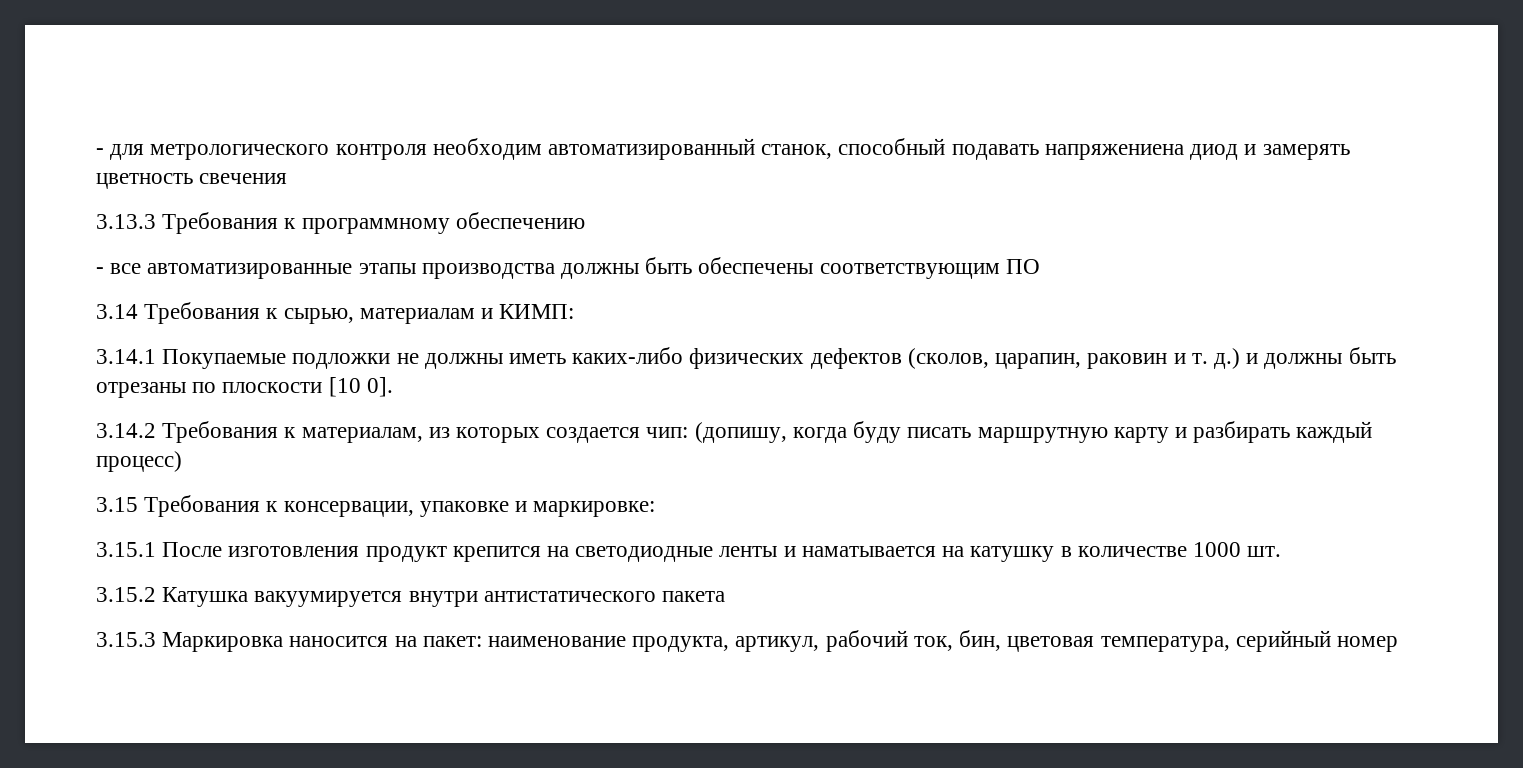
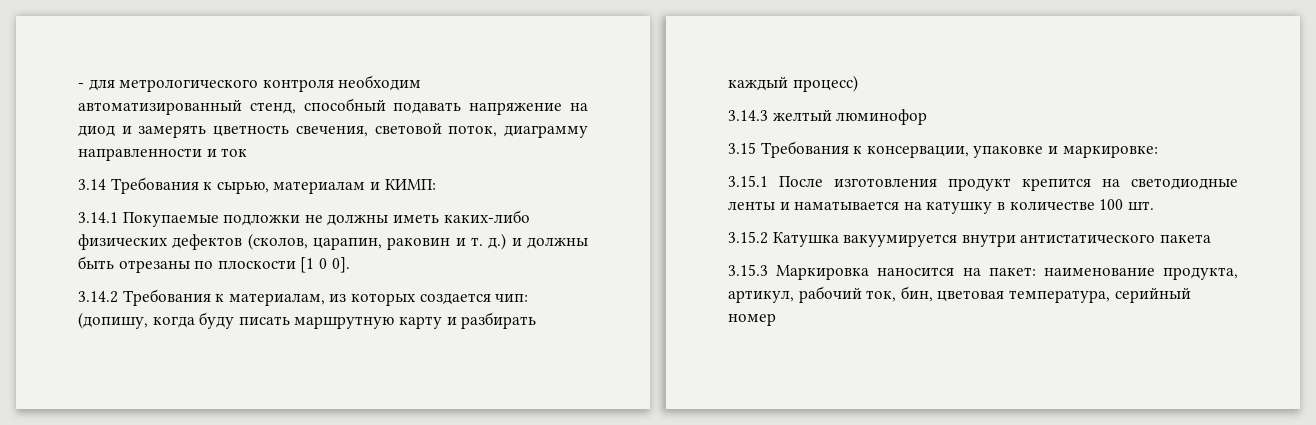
[761,144,833,159] станок, -> [249,102,296,114] стенд,
[1044,144,1184,160] напряжениена -> [469,102,588,115] напряжение на
[199,173,288,184] [96,212,585,234] [96,257,1040,279] свечения // 3.13.3 Требования к программному обеспечению // - все автоматизированные этапы производства должны быть обеспечены соответствующим ПО -> [295,122,588,138] [78,148,248,161] свечения, световой поток, диаграмму направленности и ток
[328,377,361,397] [10 -> [300,257,327,273] [1 0
(182, 461) none -> [728,109,928,125] // 3.14.3 желтый люминофор
[1192,542,1241,557] 1000 -> [1099,199,1124,210] 100

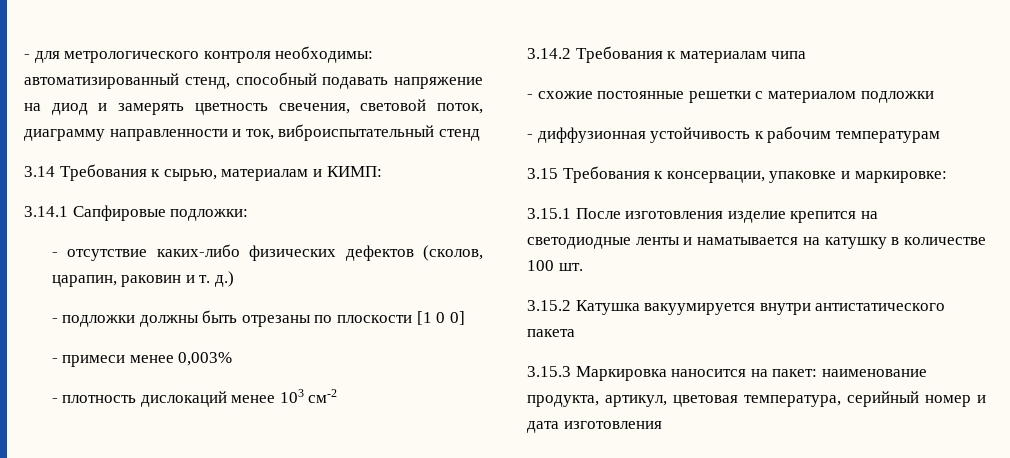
[338,75,422,91] необходим -> [275,46,374,63] необходимы:
[221,148,248,157] ток -> [245,124,480,141] ток, виброиспытательный стенд
[122,212,439,227] Покупаемые подложки не должны иметь -> [72,205,249,221] [51,249,148,261] Сапфировые подложки: // - отсутствие
[511,238,522,246] и -> [51,315,136,327] // - подложки
[331,257,350,273] [78,289,529,306] [78,312,537,329] [728,75,858,92] [728,109,928,125] 0]. // 3.14.2 Требования к материалам, из которых создается чип: (допишу, когда буду писать маршрутную карту и разбирать каждый процесс) // 3.14.3 желтый люминофор -> [449,311,465,325] [51,352,233,367] [51,389,338,407] [527,46,807,63] [527,91,934,103] [527,126,940,143] 0] // - примеси менее 0,003% // - плотность дислокаций менее 103 см-2 // 3.14.2 Требования к материалам чипа // - схожие постоянные решетки с материалом подложки // - диффузионная устойчивость к рабочим температурам
[948,178,1011,191] продукт -> [727,211,786,223] изделие
[798,286,933,303] рабочий ток, бин, -> (667, 401) none
(776, 319) none -> [977,395,986,403] [527,421,662,433] и дата изготовления

